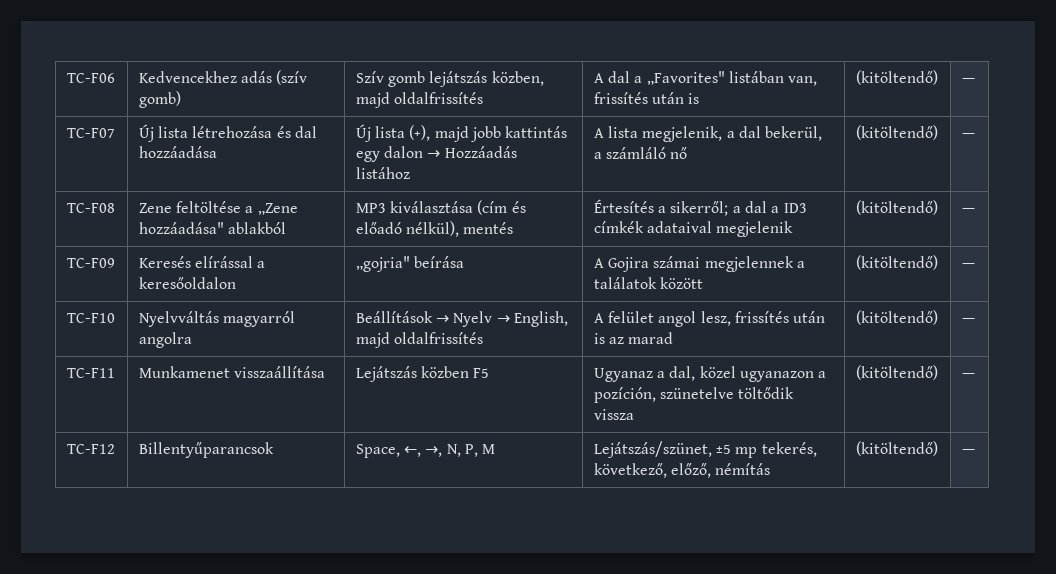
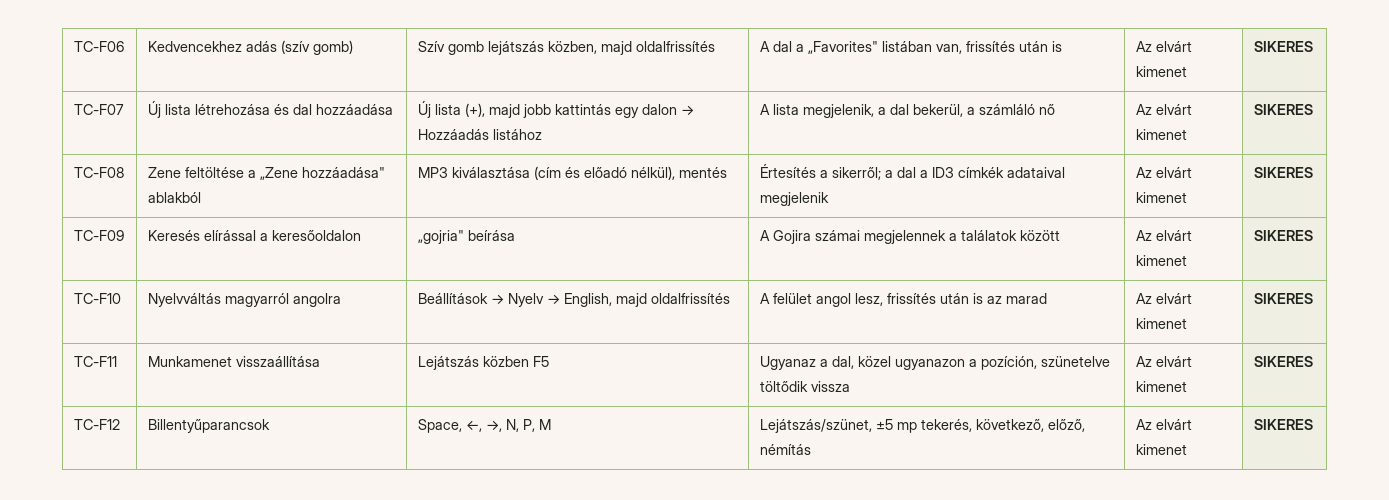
[855,70,938,85] [961,78,975,83] (kitöltendő) | — -> [1135,41,1192,52] [1135,66,1187,77] [1253,41,1313,52] Az elvárt kimenet | SIKERES
[855,125,938,140] [961,133,975,138] (kitöltendő) | — -> [1135,104,1192,115] [1135,129,1187,140] [1253,104,1313,115] Az elvárt kimenet | SIKERES
[855,200,938,215] [961,208,975,213] (kitöltendő) | — -> [1135,167,1192,178] [1135,192,1187,203] [1253,167,1313,178] Az elvárt kimenet | SIKERES
[855,255,938,270] [961,263,975,268] (kitöltendő) | — -> [1135,230,1192,241] [1135,255,1187,266] [1253,230,1313,241] Az elvárt kimenet | SIKERES
[855,310,938,325] [961,318,975,323] (kitöltendő) | — -> [1135,293,1192,304] [1135,318,1187,329] [1253,293,1313,304] Az elvárt kimenet | SIKERES
[855,365,938,380] [961,373,975,378] (kitöltendő) | — -> [1135,356,1192,367] [1135,381,1187,392] [1253,356,1313,367] Az elvárt kimenet | SIKERES
[855,441,938,456] [961,449,975,454] (kitöltendő) | — -> [1135,419,1192,430] [1135,444,1187,455] [1253,419,1313,430] Az elvárt kimenet | SIKERES

